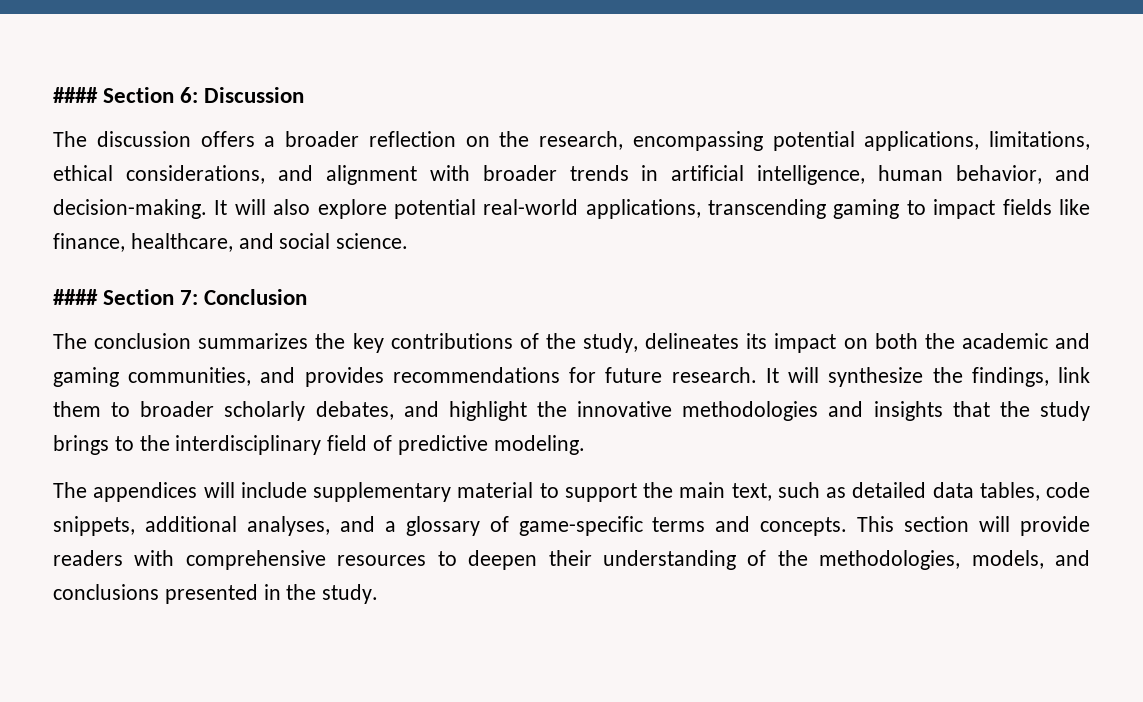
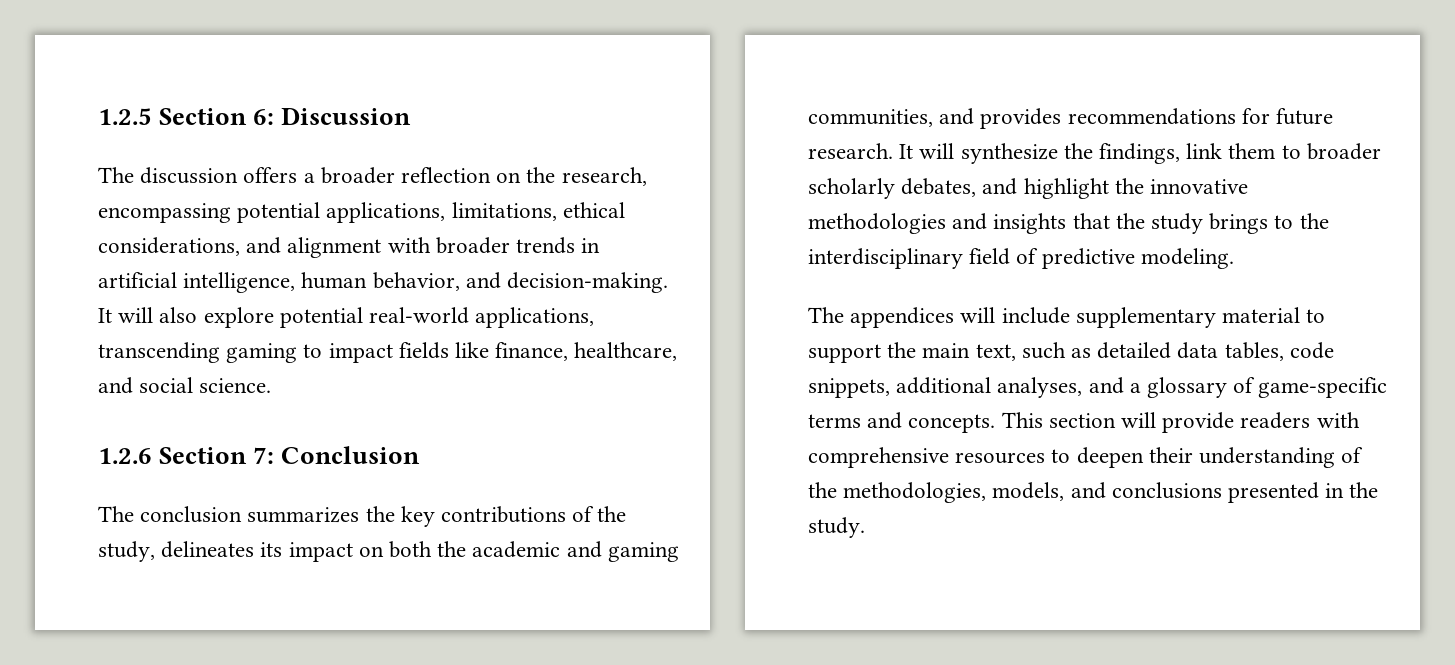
[53,87,98,103] #### -> [98,108,152,125] 1.2.5
[53,289,98,305] #### -> [98,448,152,464] 1.2.6

